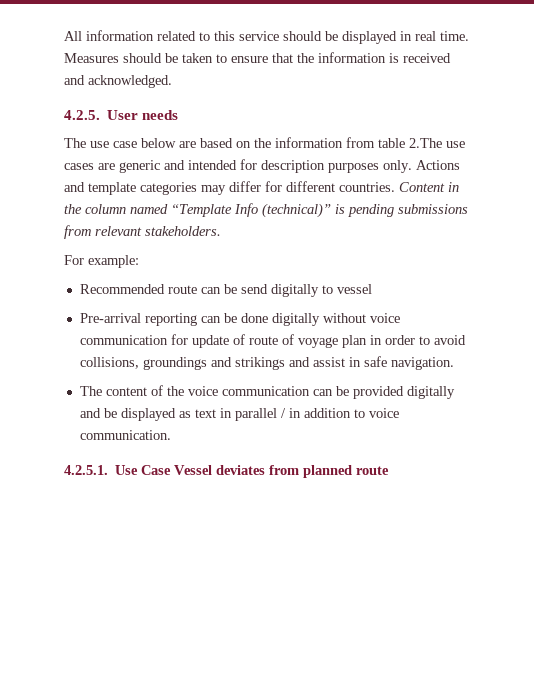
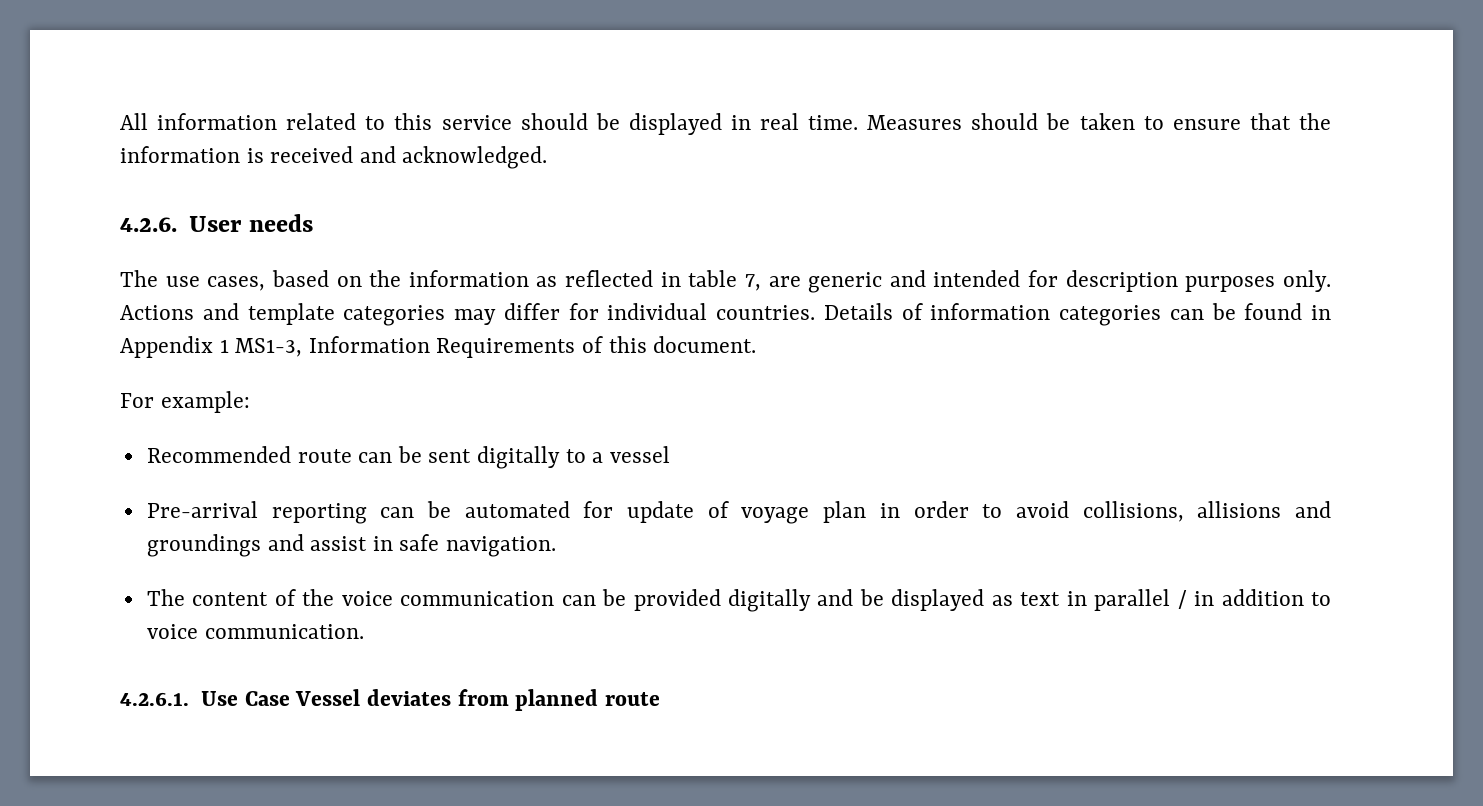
[64,110,100,120] 4.2.5. -> [120,217,177,232] 4.2.6.
[113,138,196,148] case below are -> [207,276,266,291] cases,
[346,137,465,148] [64,163,94,170] from table 2.The use cases -> [536,270,761,291] as reflected in table 7,
[286,181,459,192] [64,203,468,218] [64,225,221,239] different countries. Content in the column named “Template Info (technical)” is pending submissions from relevant stakeholders. -> [607,303,1331,326] [120,336,757,358] individual countries. Details of information categories can be found in Appendix 1 MS1-3, Information Requirements of this document.
[240,284,268,294] send -> [428,449,472,463] sent
(333, 289) none -> [592,452,604,463] a
[240,313,400,326] [79,335,168,345] done digitally without voice communication -> [464,501,570,518] automated
[248,334,294,345] route of -> (729, 509) none
[142,357,285,370] groundings and strikings -> [1197,501,1331,518] [146,534,261,557] allisions and groundings
[64,465,108,475] 4.2.5.1. -> [120,692,189,706] 4.2.6.1.

